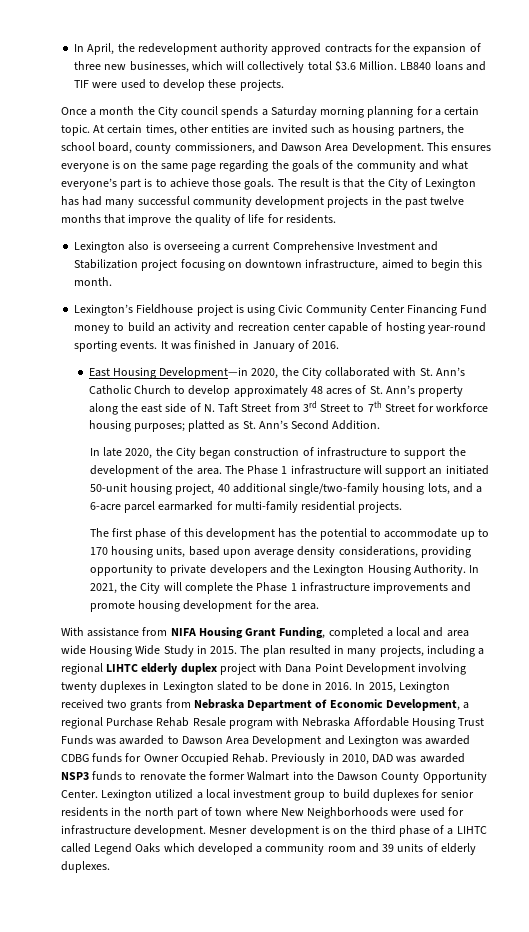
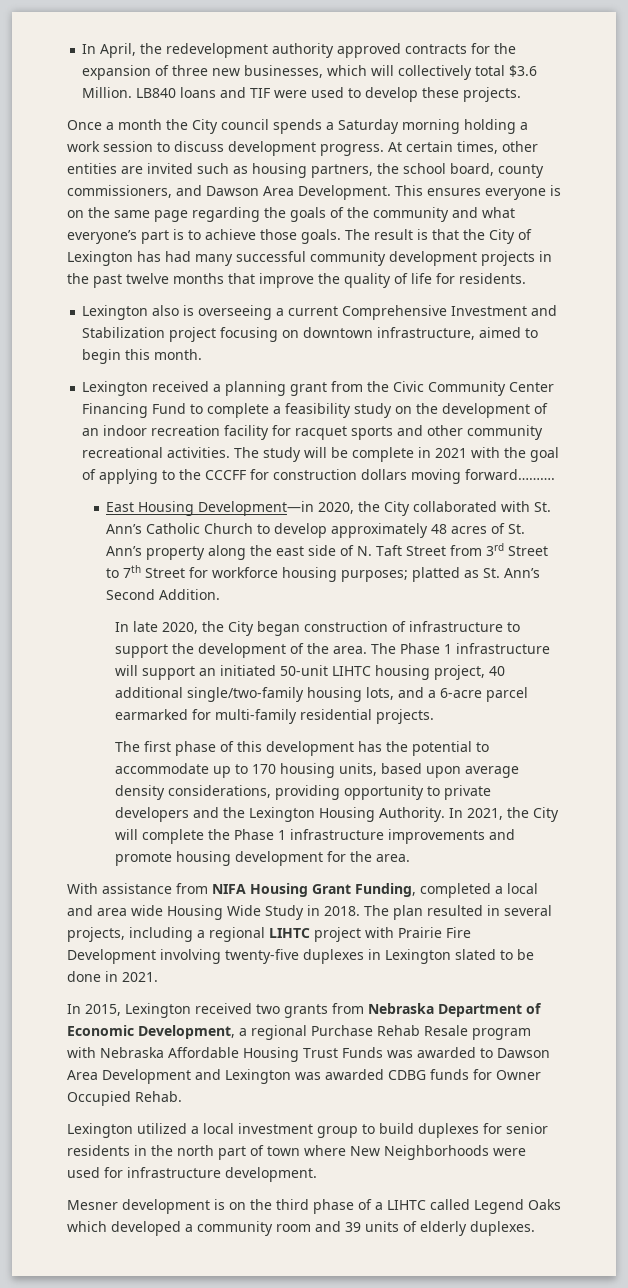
[367,106,480,118] [61,124,90,136] planning for a certain topic. -> [464,119,528,134] [67,141,384,156] holding a work session to discuss development progress.
[74,304,276,316] Lexington’s Fieldhouse project is using -> [82,381,390,396] Lexington received a planning grant from the
[74,322,486,334] [74,340,340,352] money to build an activity and recreation center capable of hosting year-round sporting events. It was finished in January of 2016. -> [190,403,549,418] [82,425,544,440] [82,447,560,462] [82,469,556,484] to complete a feasibility study on the development of an indoor recreation facility for racquet sports and other community recreational activities. The study will be complete in 2021 with the goal of applying to the CCCFF for construction dollars moving forward……….
(128, 487) none -> [332,666,372,676] LIHTC
[210,646,238,654] 2015. -> [324,906,360,916] 2018.
[347,648,377,657] many -> [504,905,552,916] several
[141,663,343,675] elderly duplex project with Dana Point -> [314,927,471,942] project with Prairie Fire
[61,682,97,693] twenty -> [225,949,299,964] twenty-five
[325,682,353,690] 2016. -> [122,972,158,982] 2021. //
[271,753,465,765] [61,771,487,783] [61,790,98,798] Previously in 2010, DAD was awarded NSP3 funds to renovate the former Walmart into the Dawson County Opportunity Center. -> (182, 1096) //
(207, 831) none -> (317, 1174) //

